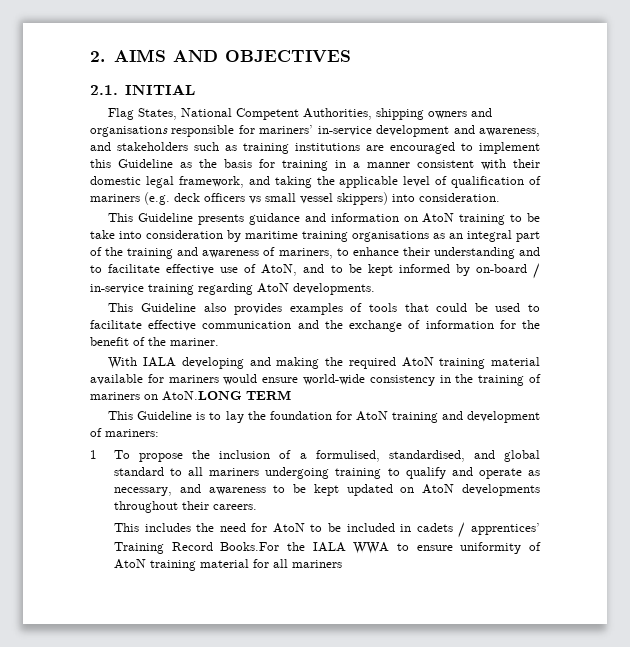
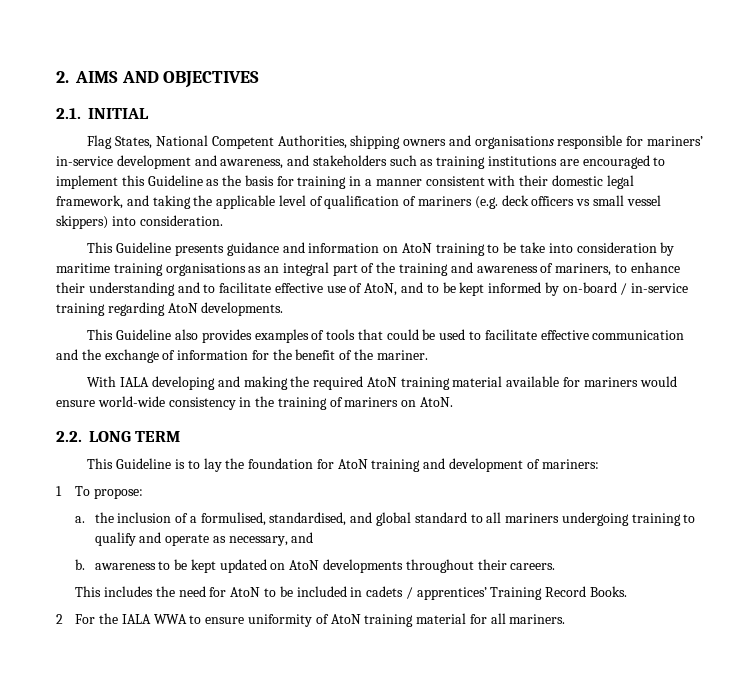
[162,391,242,401] AtoN.LONG -> [420,397,454,407] [56,431,131,442] AtoN. // 2.2. LONG
[139,453,184,462] propose -> [94,488,144,499] [75,516,86,523] propose: // a.
(201, 488) none -> [75,559,86,570] // b.
[220,542,280,551] Books.For -> [589,586,627,597] [56,614,96,624] Books. // 2 For
[291,560,342,568] mariners -> [509,614,566,624] mariners.

